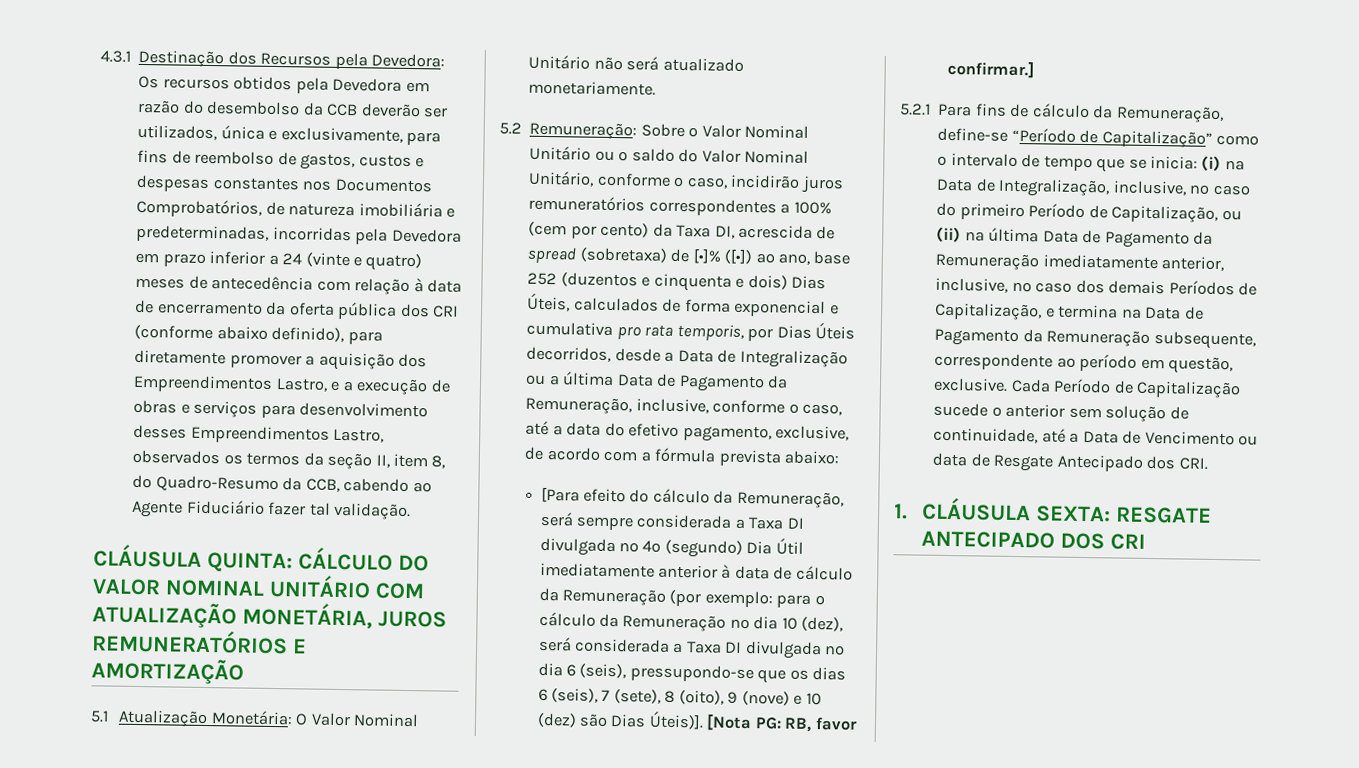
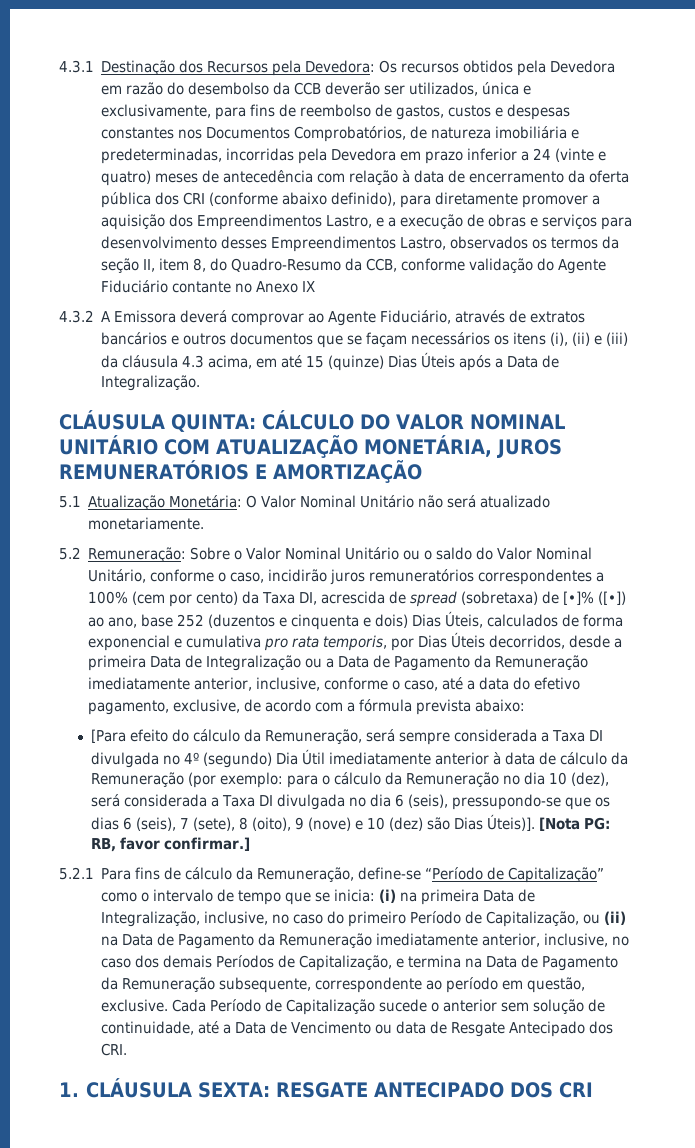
[343,478,432,493] [131,499,412,521] cabendo ao Agente Fiduciário fazer tal validação. -> [401,258,607,274] [101,280,316,293] [59,310,586,326] [101,332,629,348] [101,352,560,371] [101,375,201,391] conforme validação do Agente Fiduciário contante no Anexo IX // 4.3.2 A Emissora deverá comprovar ao Agente Fiduciário, através de extratos bancários e outros documentos que se façam necessários os itens (i), (ii) e (iii) da cláusula 4.3 acima, em até 15 (quinze) Dias Úteis após a Data de Integralização.
(675, 356) none -> [88,655,147,671] primeira
[562,371,788,393] [525,396,633,415] última Data de Pagamento da Remuneração, -> [338,655,589,671] [88,677,253,691] Data de Pagamento da Remuneração imediatamente anterior,
(1245, 165) none -> [421,889,480,905] primeira
[988,227,1040,243] última -> (119, 941) none

